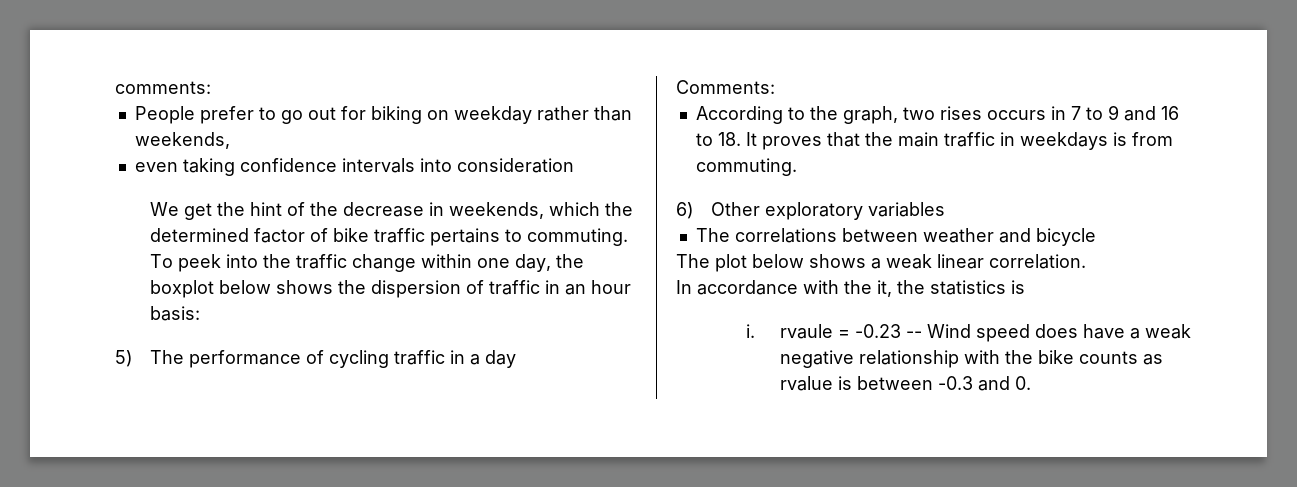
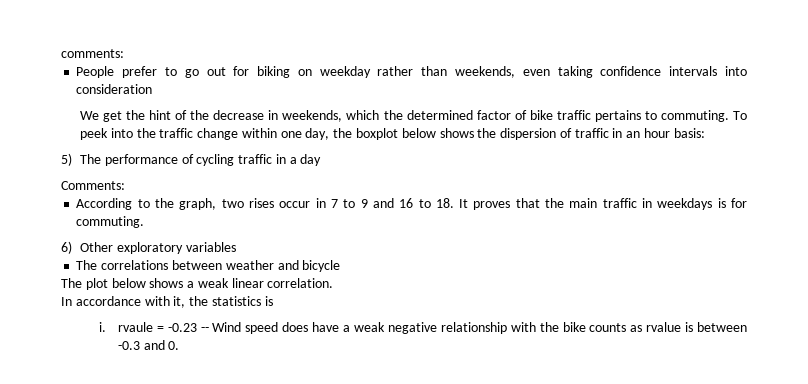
(230, 140) // -> (516, 72) none
[986,110,1046,120] occurs -> [279,201,311,208] occur
[1131,132,1173,146] from -> [731,198,748,208] for
[844,280,872,294] the -> (170, 301) none

